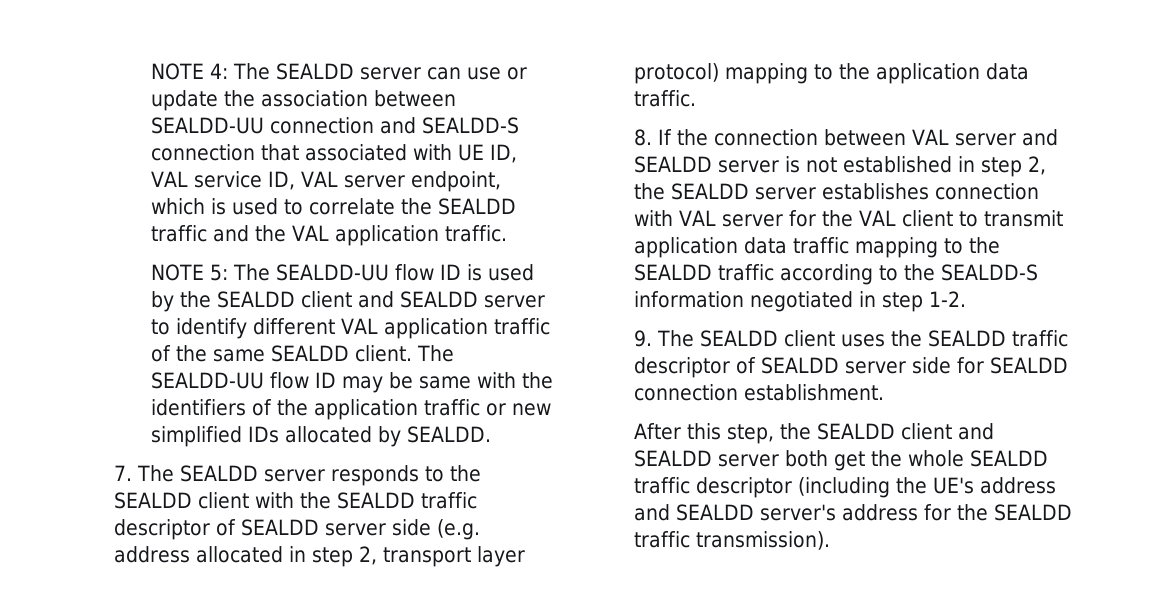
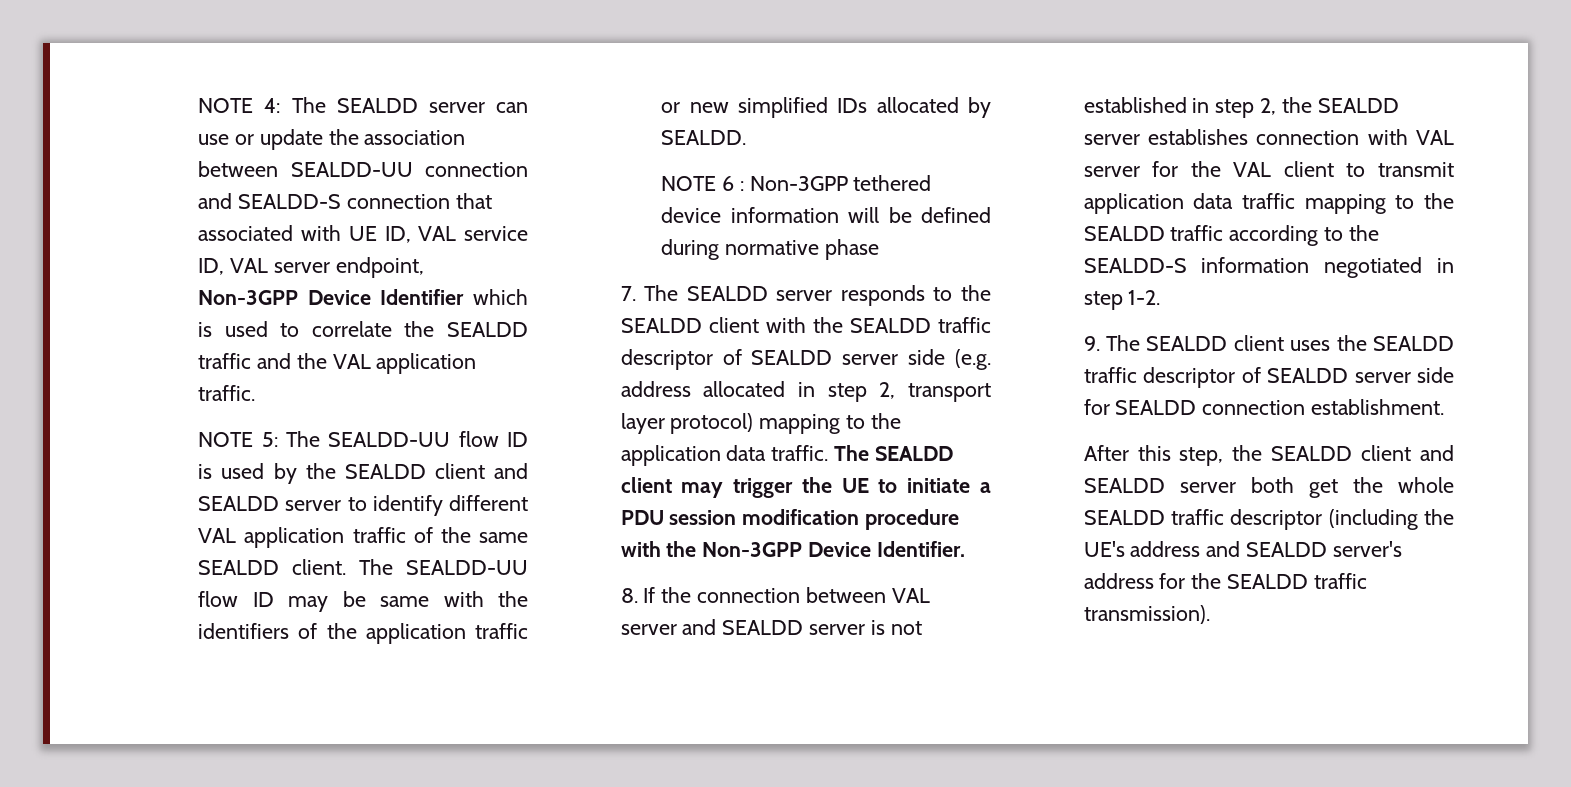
(501, 181) none -> [198,289,465,305] Non-3GPP Device Identifier
(491, 434) none -> [661,175,932,191] [661,207,991,223] [661,239,879,260] // NOTE 6 : Non-3GPP tethered device information will be defined during normative phase
(696, 98) none -> [834,445,953,461] [620,477,991,498] [620,509,960,530] [620,541,965,557] The SEALDD client may trigger the UE to initiate a PDU session modification procedure with the Non-3GPP Device Identifier.

